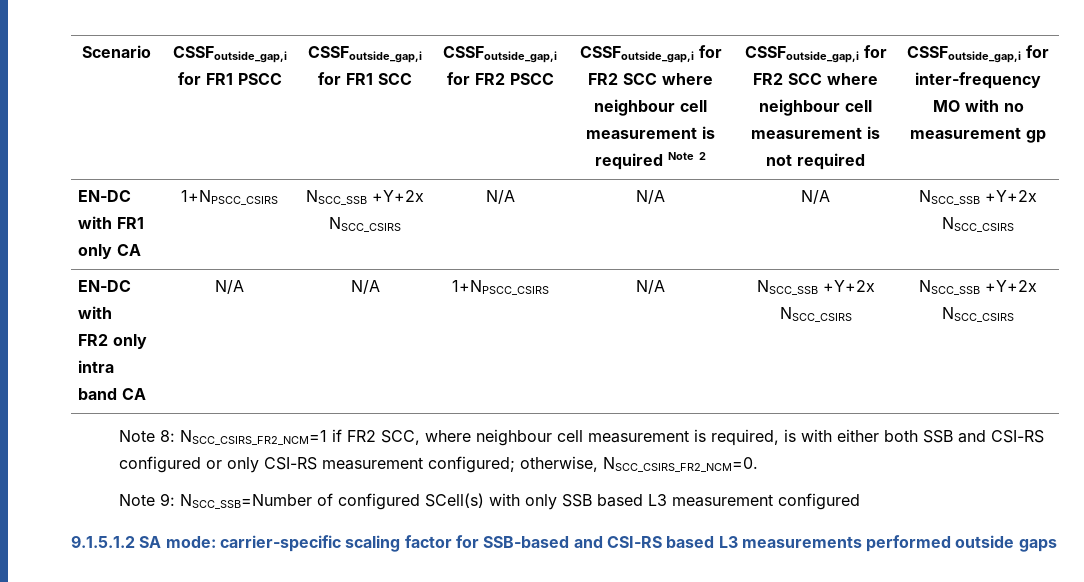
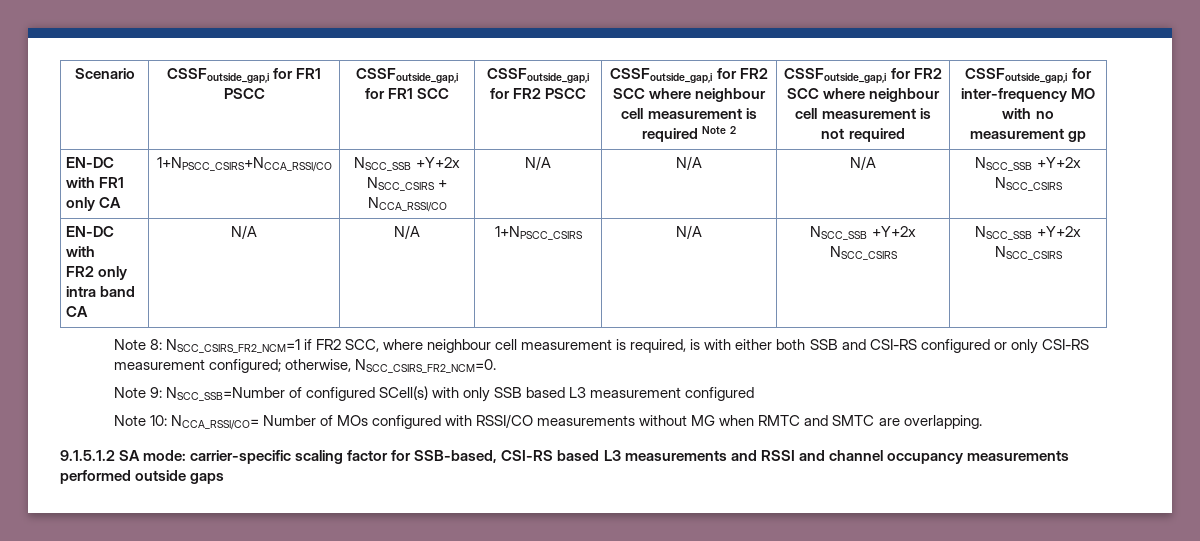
[181,190,278,205] [306,190,424,205] [329,217,401,232] 1+NPSCC_CSIRS | NSCC_SSB +Y+2x NSCC_CSIRS -> [156,157,332,172] [354,157,460,171] [366,177,448,191] [367,197,447,212] 1+NPSCC_CSIRS+NCCA_RSSI/CO | NSCC_SSB +Y+2x NSCC_CSIRS + NCCA_RSSI/CO
(860, 501) none -> [113,414,982,430] // Note 10: NCCA_RSSI/CO= Number of MOs configured with RSSI/CO measurements without MG when RMTC and SMTC are overlapping.
[483,536,603,548] SSB-based and -> [414,450,498,463] SSB-based,
(862, 542) none -> [730,450,1069,464] and RSSI and channel occupancy measurements

